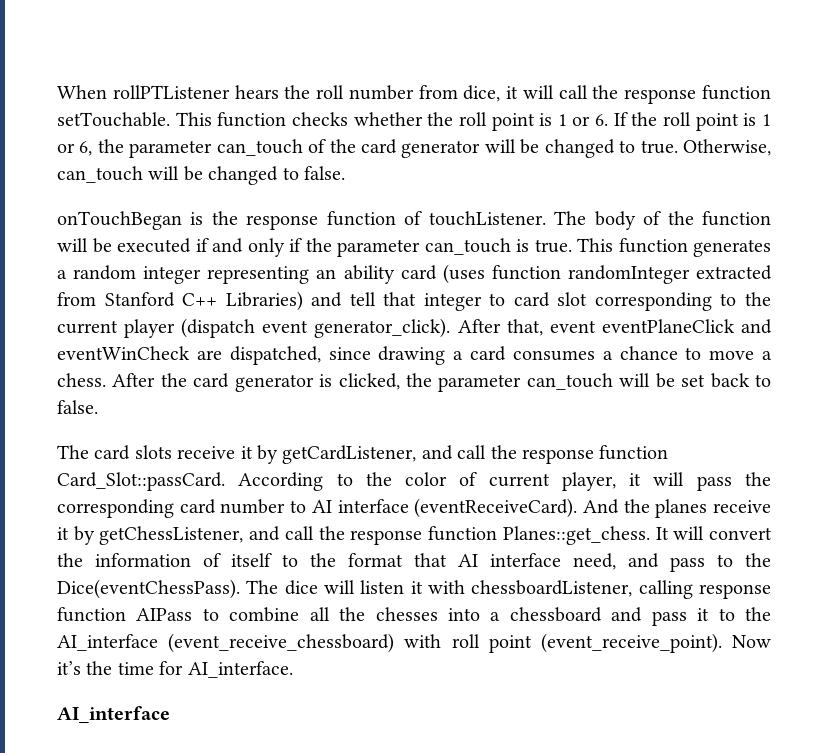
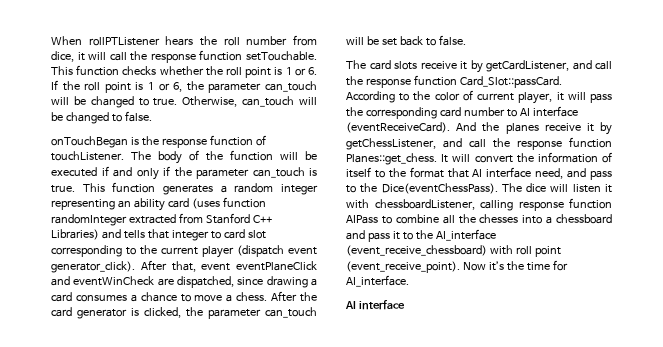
[308,139,481,158] of the card generator -> (317, 86) none
[349,292,376,306] tell -> [123,230,145,239] tells
[57,706,170,724] AI_interface -> [345,300,405,310] AI interface

